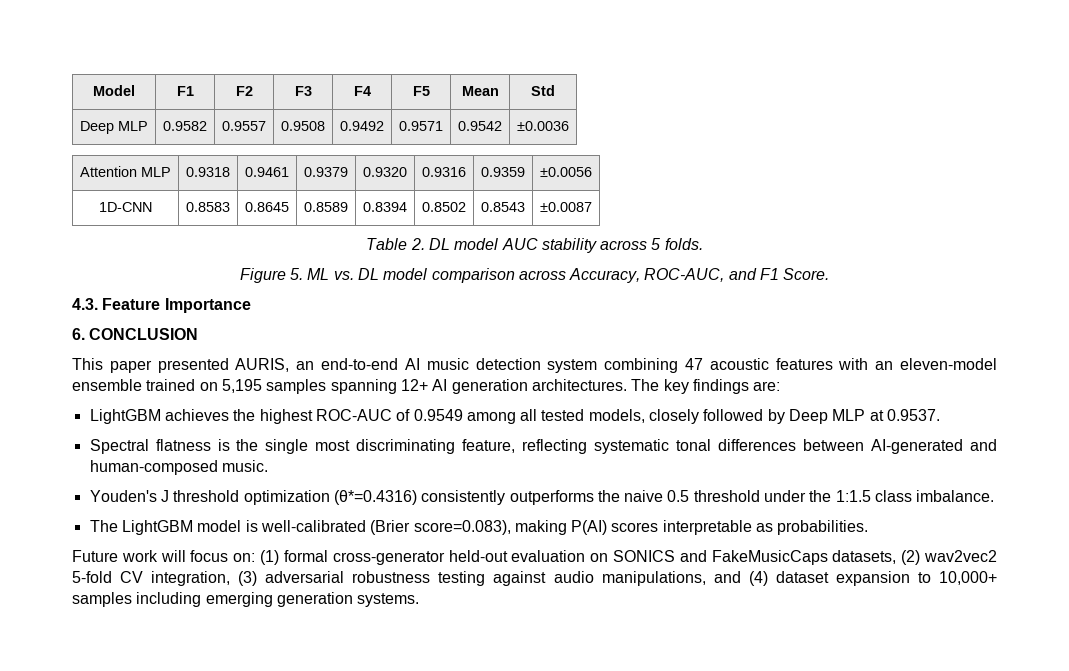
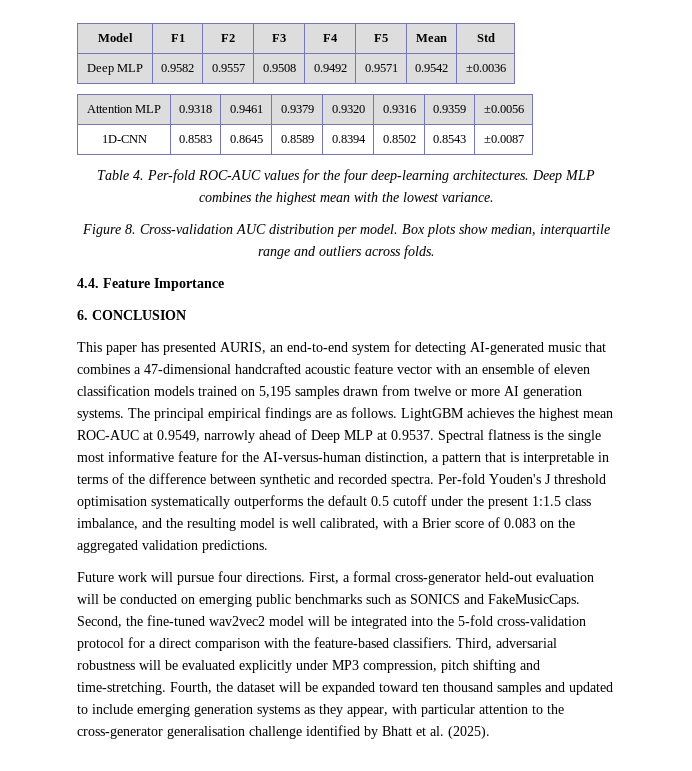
[410,238,703,253] [239,268,830,283] [72,298,98,310] 2. DL model AUC stability across 5 folds. // Figure 5. ML vs. DL model comparison across Accuracy, ROC-AUC, and F1 Score. // 4.3. -> [133,169,595,183] [198,192,494,205] [81,224,610,237] [257,245,435,259] [77,278,99,288] 4. Per-fold ROC-AUC values for the four deep-learning architectures. Deep MLP combines the highest mean with the lowest variance. // Figure 8. Cross-validation AUC distribution per model. Box plots show median, interquartile range and outliers across folds. // 4.4.
(152, 366) none -> [141,342,159,352] has
[404,358,997,373] [72,379,781,394] [89,409,785,424] AI music detection system combining 47 acoustic features with an eleven-model ensemble trained on 5,195 samples spanning 12+ AI generation architectures. The key findings are: // LightGBM achieves the highest ROC-AUC of 0.9549 among all tested models, closely followed by -> [352,341,606,355] [77,363,590,374] [77,385,582,399] [77,407,613,421] [77,429,307,443] system for detecting AI-generated music that combines a 47-dimensional handcrafted acoustic feature vector with an ensemble of eleven classification models trained on 5,195 samples drawn from twelve or more AI generation systems. The principal empirical findings are as follows. LightGBM achieves the highest mean ROC-AUC at 0.9549, narrowly ahead of
(941, 415) // -> (434, 435) none
[356,439,997,454] [89,460,268,475] [89,490,760,505] discriminating feature, reflecting systematic tonal differences between AI-generated and human-composed music. // Youden's J threshold optimization (θ*=0.4316) consistently outperforms the naive 0.5 threshold -> [108,451,609,465] [77,473,606,487] [77,495,427,509] informative feature for the AI-versus-human distinction, a pattern that is interpretable in terms of the difference between synthetic and recorded spectra. Per-fold Youden's J threshold optimisation systematically outperforms the default 0.5 cutoff
(832, 496) none -> [488,497,528,509] present
[916,490,995,502] [89,520,869,535] [72,550,997,565] [72,571,998,586] [72,592,420,607] imbalance. // The LightGBM model is well-calibrated (Brier score=0.083), making P(AI) scores interpretable as probabilities. // Future work will focus on: (1) formal cross-generator held-out evaluation on SONICS and FakeMusicCaps datasets, (2) wav2vec2 5-fold CV integration, (3) adversarial robustness testing against audio manipulations, and (4) dataset expansion to 10,000+ samples including emerging generation systems. -> [77,517,575,531] [77,540,268,553] [77,571,594,585] [77,594,580,607] [77,615,586,629] [77,637,557,651] [77,659,540,673] [77,682,613,695] [77,704,564,717] [77,725,490,739] imbalance, and the resulting model is well calibrated, with a Brier score of 0.083 on the aggregated validation predictions. // Future work will pursue four directions. First, a formal cross-generator held-out evaluation will be conducted on emerging public benchmarks such as SONICS and FakeMusicCaps. Second, the fine-tuned wav2vec2 model will be integrated into the 5-fold cross-validation protocol for a direct comparison with the feature-based classifiers. Third, adversarial robustness will be evaluated explicitly under MP3 compression, pitch shifting and time-stretching. Fourth, the dataset will be expanded toward ten thousand samples and updated to include emerging generation systems as they appear, with particular attention to the cross-generator generalisation challenge identified by Bhatt et al. (2025).

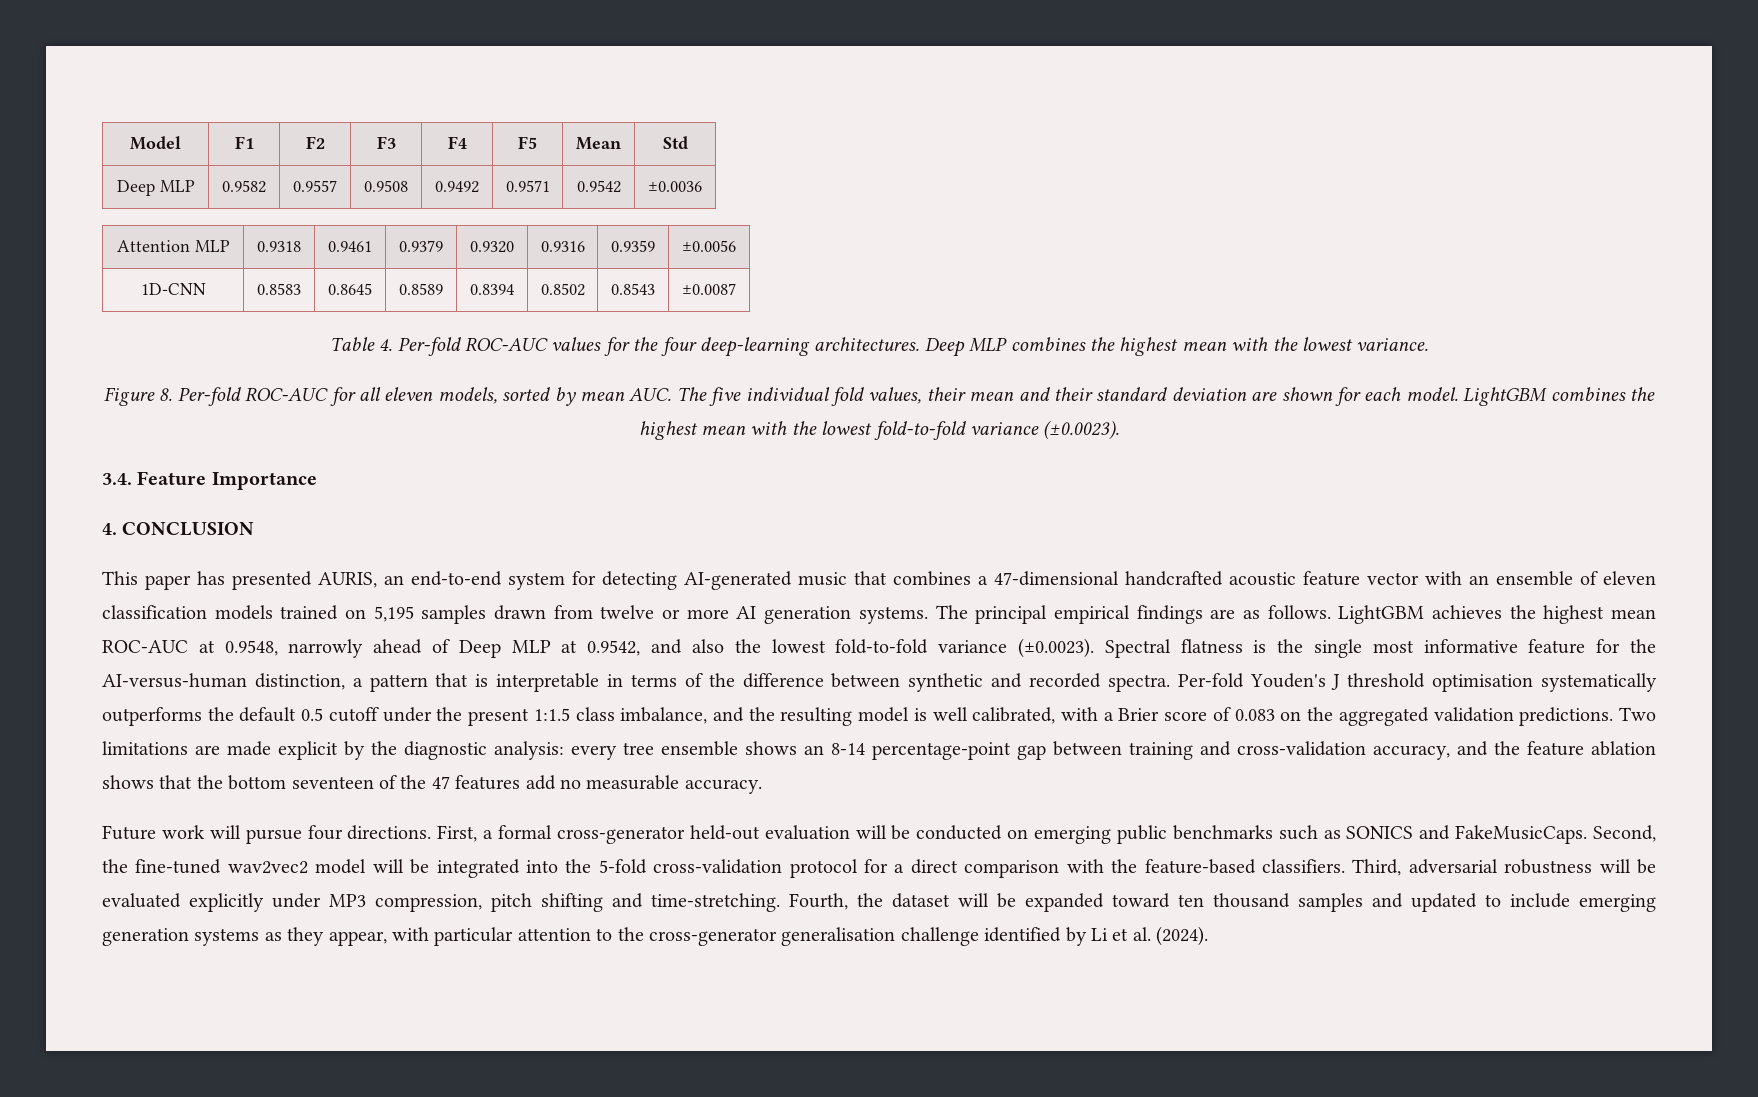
[139,224,610,237] [257,245,435,259] [77,278,99,288] Cross-validation AUC distribution per model. Box plots show median, interquartile range and outliers across folds. // 4.4. -> [177,387,1656,406] [638,420,1120,440] [102,473,132,485] Per-fold ROC-AUC for all eleven models, sorted by mean AUC. The five individual fold values, their mean and their standard deviation are shown for each model. LightGBM combines the highest mean with the lowest fold-to-fold variance (±0.0023). // 3.4.
[77,310,88,320] 6. -> [102,523,117,535] 4.
[157,430,200,442] 0.9549, -> [224,640,278,656] 0.9548,
[391,430,434,440] 0.9537. -> [587,638,1094,658] 0.9542, and also the lowest fold-to-fold variance (±0.0023).
(268, 546) none -> [1619,707,1656,721] [102,741,1656,760] [102,775,762,794] Two limitations are made explicit by the diagnostic analysis: every tree ensemble shows an 8-14 percentage-point gap between training and cross-validation accuracy, and the feature ablation shows that the bottom seventeen of the 47 features add no measurable accuracy.
[382,726,412,736] Bhatt -> [1090,928,1108,941] Li
[448,726,490,739] (2025). -> [1156,926,1209,946] (2024).

